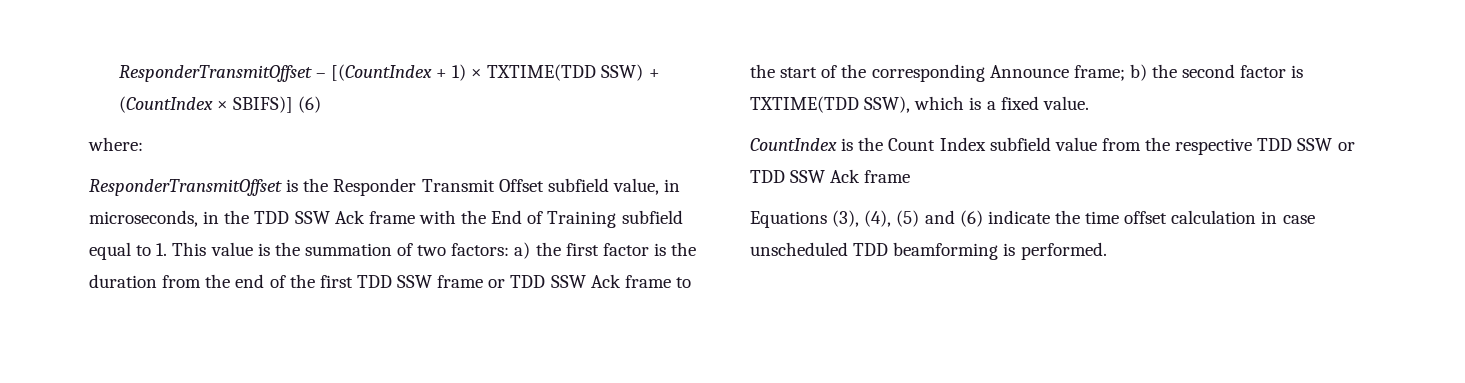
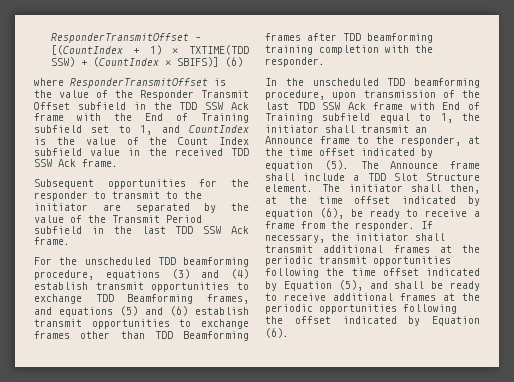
[88,137,143,151] where: // -> [34,78,64,86] where
(329, 185) none -> [59,90,133,98] value of the
[612,178,681,195] [89,210,198,227] value, in microseconds, -> (126, 106) none
[89,242,697,260] [89,274,691,288] [750,64,1304,82] [750,96,1089,113] [750,138,854,151] equal to 1. This value is the summation of two factors: a) the first factor is the duration from the end of the first TDD SSW frame or TDD SSW Ack frame to the start of the corresponding Announce frame; b) the second factor is TXTIME(TDD SSW), which is a fixed value. // CountIndex is -> [91,125,250,135] [34,137,139,145] set to 1, and CountIndex is the value of
[1101,137,1355,155] [750,169,911,183] [750,210,1315,228] [750,242,1107,260] from the respective TDD SSW or TDD SSW Ack frame // Equations (3), (4), (5) and (6) indicate the time offset calculation in case unscheduled TDD beamforming is performed. -> [128,148,249,156] [34,159,118,167] [34,179,249,189] [34,191,202,201] [34,203,249,213] [34,215,202,223] [34,226,250,234] [34,237,70,245] [34,257,249,267] [34,269,249,280] [34,282,249,292] [34,294,249,304] [34,306,249,317] [34,319,249,329] [34,331,249,341] [265,33,433,43] [265,45,433,55] [265,57,325,67] [265,78,480,88] [265,90,480,100] [265,102,480,110] [265,113,480,123] [265,125,427,133] [265,136,480,146] [265,148,433,158] [265,160,480,171] [265,173,480,181] [265,184,480,194] [265,196,480,206] [265,208,480,219] [265,221,433,231] [265,233,445,243] [265,245,480,253] [265,256,451,266] [265,268,480,278] [265,280,480,291] [265,293,480,301] [265,304,457,314] [265,316,480,326] [265,328,289,338] in the received TDD SSW Ack frame. // Subsequent opportunities for the responder to transmit to the initiator are separated by the value of the Transmit Period subfield in the last TDD SSW Ack frame. // For the unscheduled TDD beamforming procedure, equations (3) and (4) establish transmit opportunities to exchange TDD Beamforming frames, and equations (5) and (6) establish transmit opportunities to exchange frames other than TDD Beamforming frames after TDD beamforming training completion with the responder. // In the unscheduled TDD beamforming procedure, upon transmission of the last TDD SSW Ack frame with End of Training subfield equal to 1, the initiator shall transmit an Announce frame to the responder, at the time offset indicated by equation (5). The Announce frame shall include a TDD Slot Structure element. The initiator shall then, at the time offset indicated by equation (6), be ready to receive a frame from the responder. If necessary, the initiator shall transmit additional frames at the periodic transmit opportunities following the time offset indicated by Equation (5), and shall be ready to receive additional frames at the periodic opportunities following the offset indicated by Equation (6).

